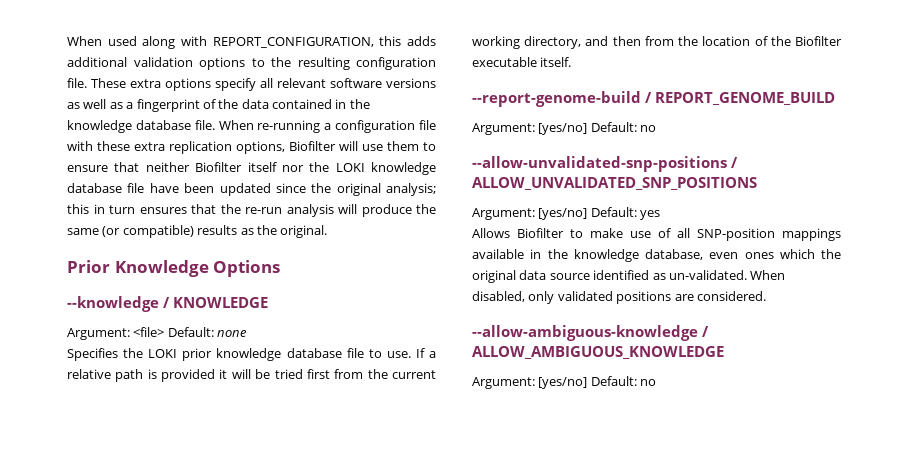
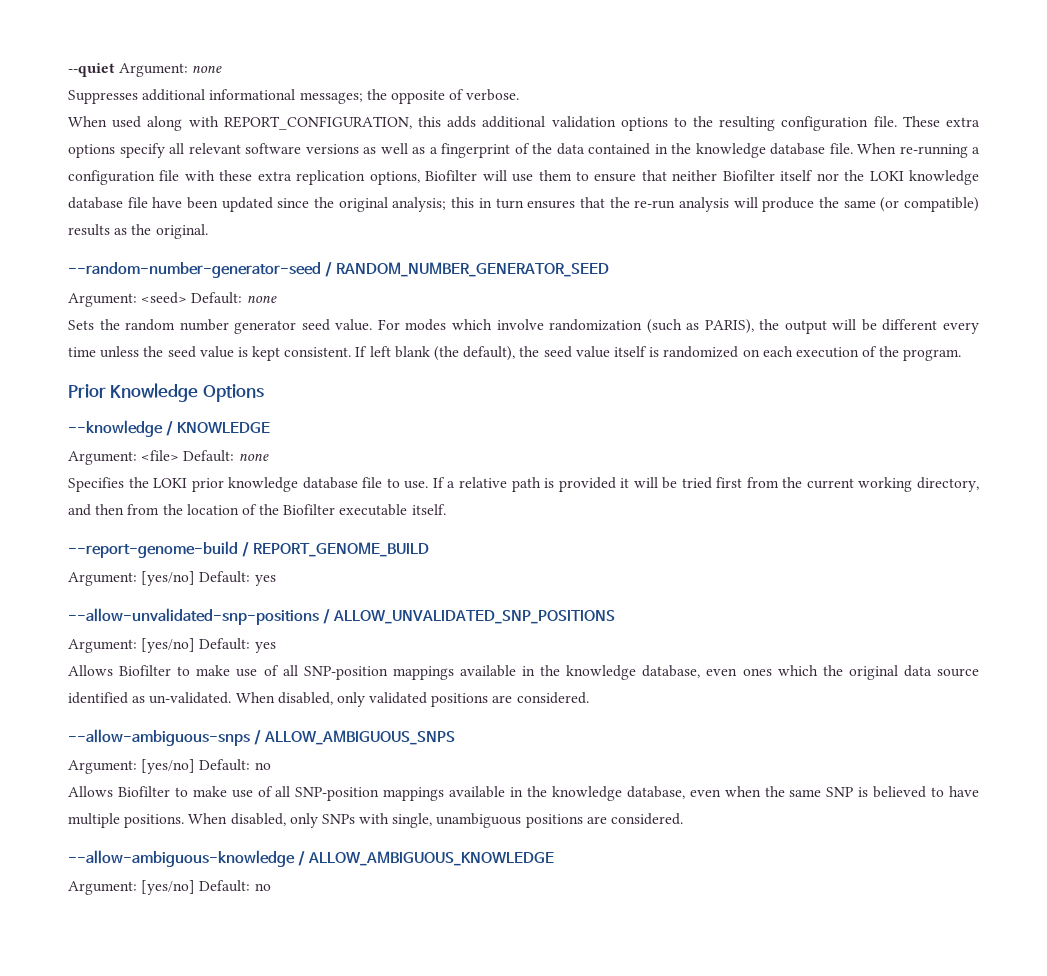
(67, 41) none -> [68,63,223,77] [68,89,520,104] --quiet Argument: none // Suppresses additional informational messages; the opposite of verbose. //
(328, 231) none -> [68,262,610,278] [68,292,277,307] [68,319,979,334] [68,346,962,361] // --random-number-generator-seed / RANDOM_NUMBER_GENERATOR_SEED // Argument: <seed> Default: none // Sets the random number generator seed value. For modes which involve randomization (such as PARIS), the output will be different every time unless the seed value is kept consistent. If left blank (the default), the seed value itself is randomized on each execution of the program.
[640,125,657,132] no -> [254,575,276,586] yes
(766, 296) none -> [68,729,456,746] [68,759,271,774] [68,786,979,801] [68,813,684,828] // --allow-ambiguous-snps / ALLOW_AMBIGUOUS_SNPS // Argument: [yes/no] Default: no // Allows Biofilter to make use of all SNP-position mappings available in the knowledge database, even when the same SNP is believed to have multiple positions. When disabled, only SNPs with single, unambiguous positions are considered.

